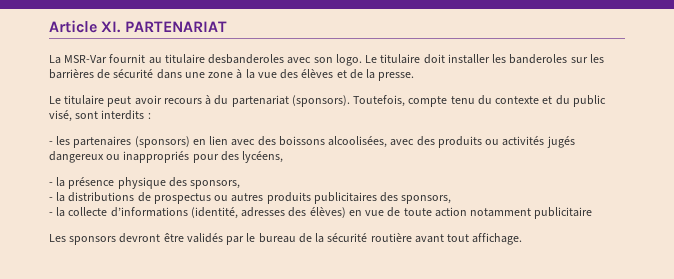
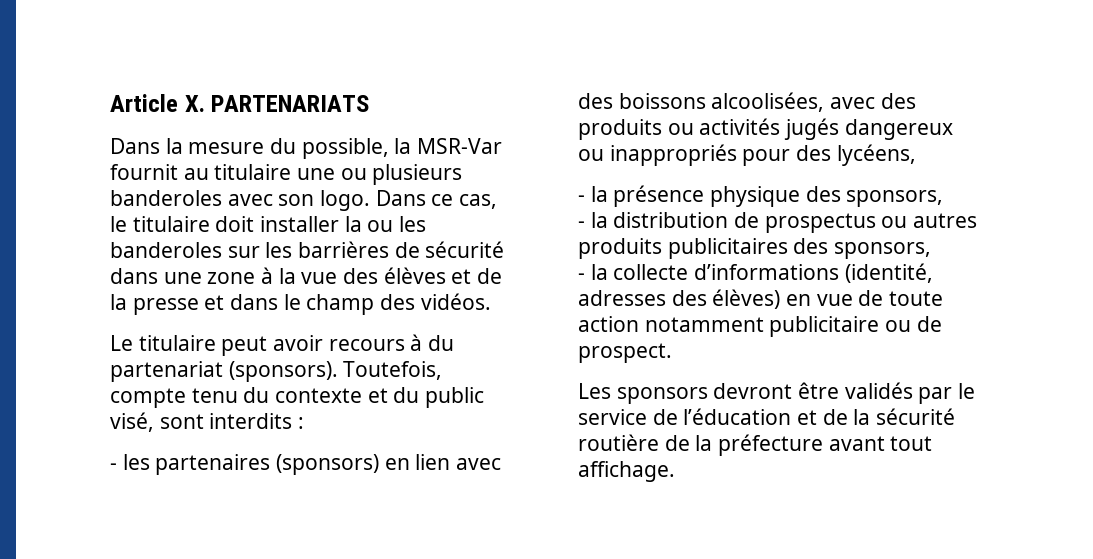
[101,21,227,33] [49,54,378,66] XI. PARTENARIAT // La MSR-Var fournit au titulaire desbanderoles avec son logo. Le -> [184,95,370,112] [110,138,503,159] [110,164,463,185] [110,190,498,211] [110,216,127,232] X. PARTENARIATS // Dans la mesure du possible, la MSR-Var fournit au titulaire une ou plusieurs banderoles avec son logo. Dans ce cas, le
(490, 59) none -> [344,216,394,232] la ou
[378,72,415,81] presse. -> [132,293,491,315] presse et dans le champ des vidéos.
[68,192,135,202] distributions -> [613,212,729,228] distribution
(593, 213) none -> [885,316,942,332] [578,343,672,363] ou de prospect.
[258,233,296,243] bureau -> [578,408,818,425] service de l’éducation et
(412, 237) none -> [664,434,824,456] de la préfecture

